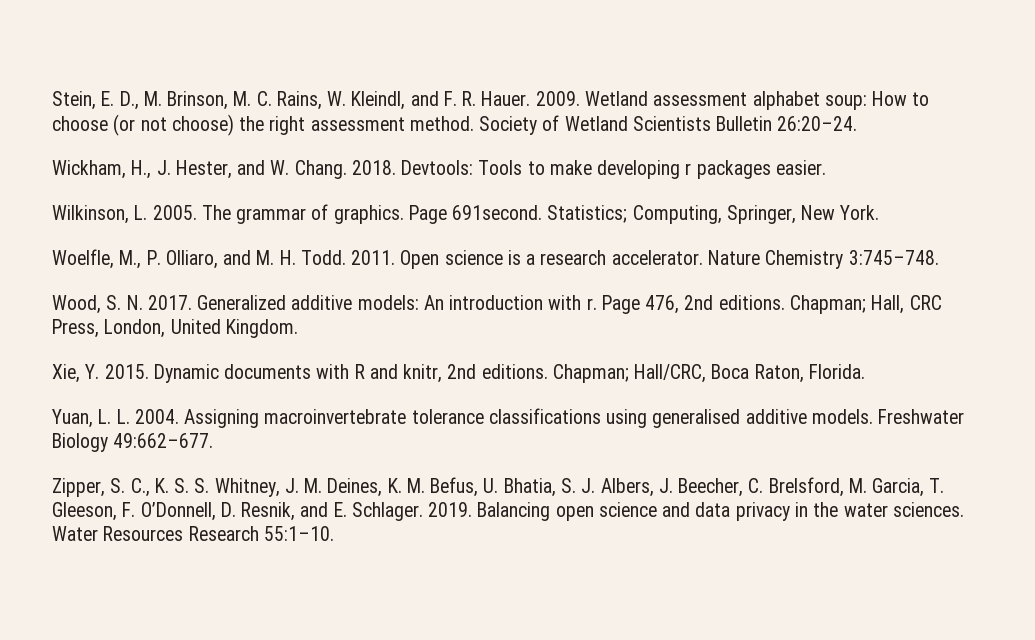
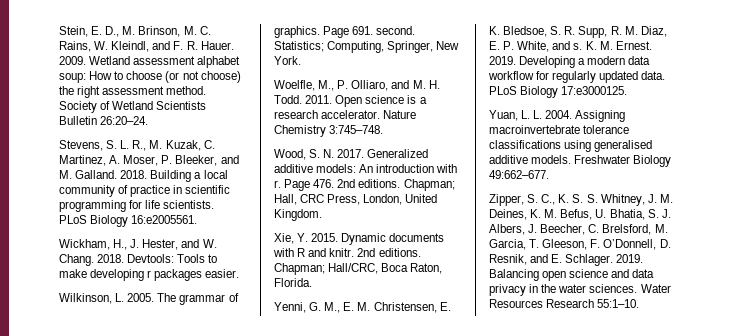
(858, 123) none -> [59,140,215,151] [59,155,239,166] [59,170,228,182] [59,185,231,197] [59,200,215,212] [59,215,198,227] // Stevens, S. L. R., M. Kuzak, C. Martinez, A. Moser, P. Bleeker, and M. Galland. 2018. Building a local community of practice in scientific programming for life scientists. PLoS Biology 16:e2005561.
[452,205,543,220] 691second. -> [352,26,416,35] 691. second.
[645,295,680,314] 476, -> [313,179,335,188] 476.
[403,364,443,383] knitr, -> [329,248,355,257] knitr.
(865, 371) none -> [274,302,451,313] [489,26,667,38] [489,41,652,52] [489,56,651,68] [488,71,666,83] [489,86,628,98] // Yenni, G. M., E. M. Christensen, E. K. Bledsoe, S. R. Supp, R. M. Diaz, E. P. White, and s. K. M. Ernest. 2019. Developing a modern data workflow for regularly updated data. PLoS Biology 17:e3000125.

